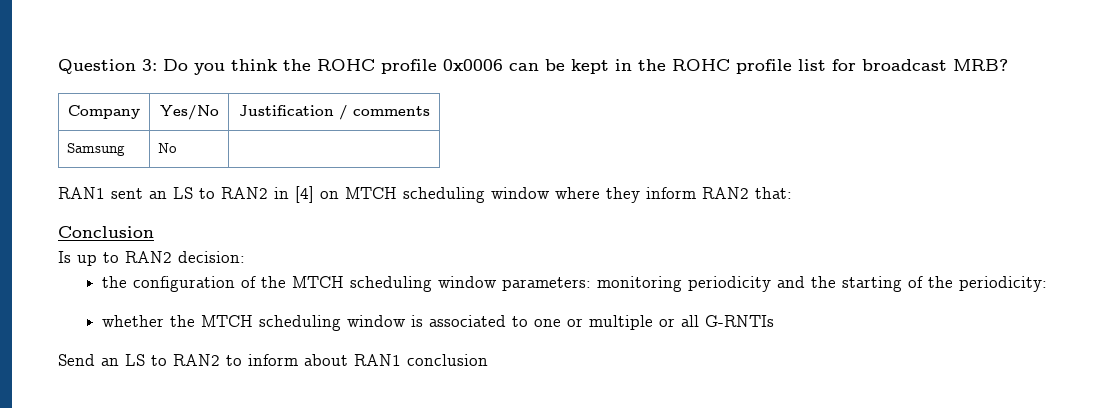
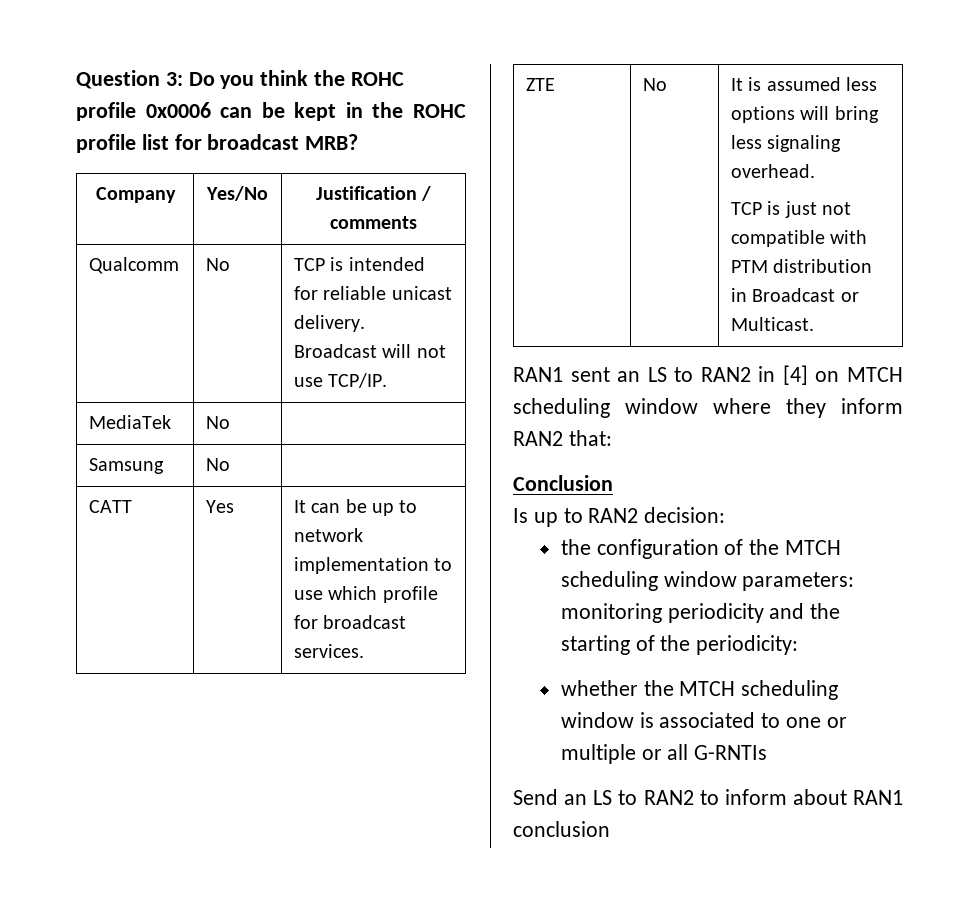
[67,143,126,156] [158,143,178,153] Samsung | No | -> [89,257,180,274] [206,258,231,271] [294,257,425,271] [294,286,452,300] [294,315,366,332] [294,344,446,358] [294,373,388,388] [89,415,172,429] [206,416,231,429] [89,458,165,474] [206,458,231,471] [89,500,133,513] [206,500,235,513] [294,499,418,516] [294,528,364,542] [294,557,453,574] [294,586,438,603] [294,615,407,629] [294,644,365,658] [526,78,556,91] [643,78,668,91] [731,77,878,91] [731,106,879,123] [731,135,842,152] [731,164,816,178] [731,201,852,218] [731,230,868,247] [731,259,873,273] [731,288,859,302] [731,317,815,331] Qualcomm | No | TCP is intended for reliable unicast delivery. Broadcast will not use TCP/IP. // MediaTek | No | // Samsung | No | // CATT | Yes | It can be up to network implementation to use which profile for broadcast services. // ZTE | No | It is assumed less options will bring less signaling overhead. // TCP is just not compatible with PTM distribution in Broadcast or Multicast.

